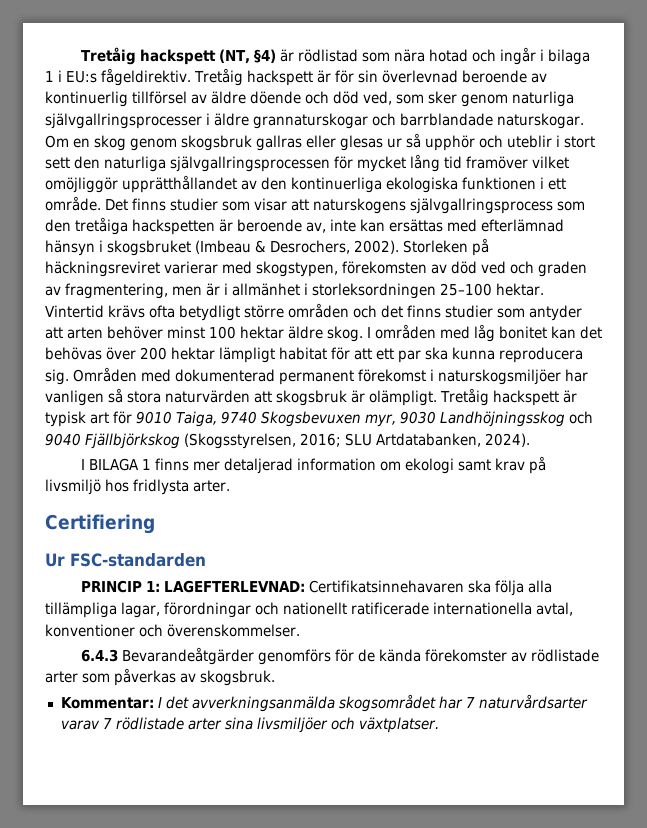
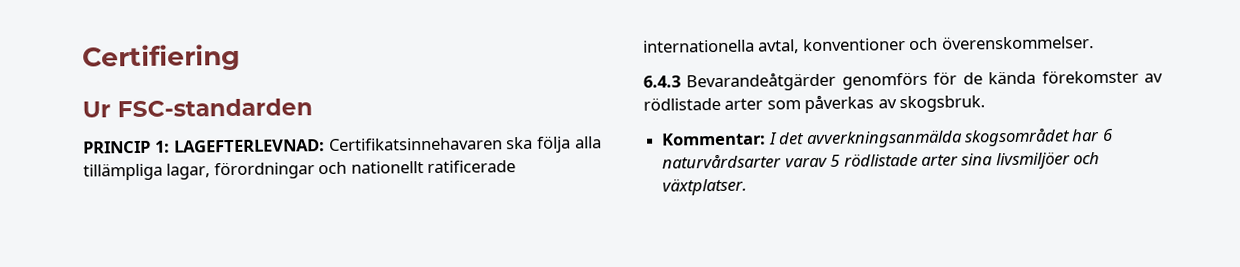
[80,47,590,65] [45,68,547,86] [45,91,574,107] [45,113,584,129] [45,133,595,151] [45,154,569,172] [45,175,566,193] [45,196,585,214] [45,217,564,235] [45,238,489,256] [45,261,587,277] [45,283,544,299] [45,303,582,321] [45,324,602,342] [45,347,583,363] [45,367,588,385] [45,388,577,406] [45,411,593,427] [45,433,530,449] [80,456,546,474] [45,479,230,495] Tretåig hackspett (NT, §4) är rödlistad som nära hotad och ingår i bilaga 1 i EU:s fågeldirektiv. Tretåig hackspett är för sin överlevnad beroende av kontinuerlig tillförsel av äldre döende och död ved, som sker genom naturliga självgallringsprocesser i äldre grannaturskogar och barrblandade naturskogar. Om en skog genom skogsbruk gallras eller glesas ur så upphör och uteblir i stort sett den naturliga självgallringsprocessen för mycket lång tid framöver vilket omöjliggör upprätthållandet av den kontinuerliga ekologiska funktionen i ett område. Det finns studier som visar att naturskogens självgallringsprocess som den tretåiga hackspetten är beroende av, inte kan ersättas med efterlämnad hänsyn i skogsbruket (Imbeau & Desrochers, 2002). Storleken på häckningsreviret varierar med skogstypen, förekomsten av död ved och graden av fragmentering, men är i allmänhet i storleksordningen 25–100 hektar. Vintertid krävs ofta betydligt större områden och det finns studier som antyder att arten behöver minst 100 hektar äldre skog. I områden med låg bonitet kan det behövas över 200 hektar lämpligt habitat för att ett par ska kunna reproducera sig. Områden med dokumenterad permanent förekomst i naturskogsmiljöer har vanligen så stora naturvärden att skogsbruk är olämpligt. Tretåig hackspett är typisk art för 9010 Taiga, 9740 Skogsbevuxen myr, 9030 Landhöjningsskog och 9040 Fjällbjörkskog (Skogsstyrelsen, 2016; SLU Artdatabanken, 2024). // I BILAGA 1 finns mer detaljerad information om ekologi samt krav på livsmiljö hos fridlysta arter. // -> (82, 57) none
[465,697,475,708] 7 -> [1101,128,1114,142] 6
[102,718,112,729] 7 -> [830,154,841,167] 5

